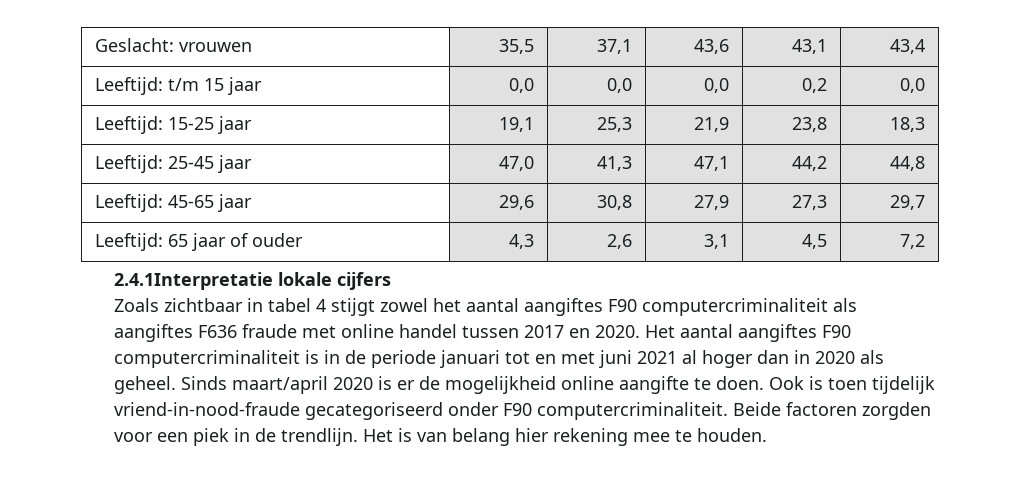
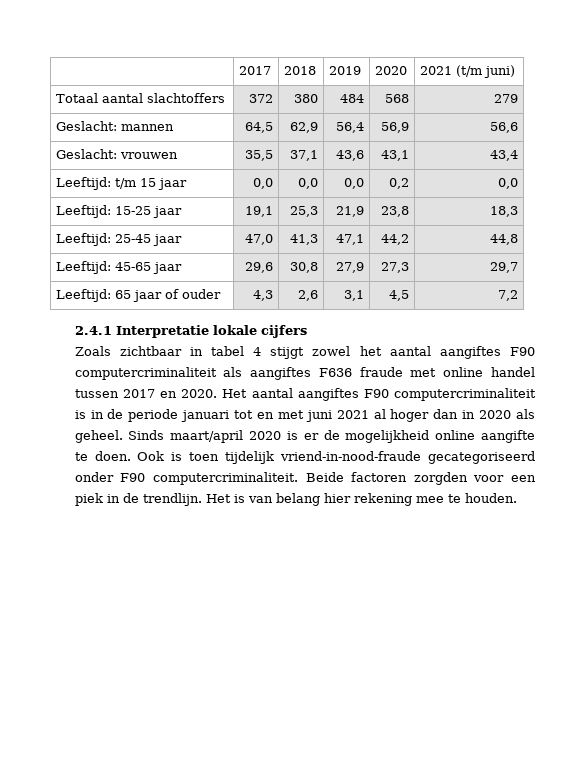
(94, 45) none -> [239,66,272,75] [284,66,317,75] [329,66,362,75] [375,66,408,75] [420,65,516,78] [56,93,226,103] [248,94,273,103] [293,94,318,103] [339,94,364,103] [384,94,409,103] [493,94,518,103] [56,121,175,131] [244,122,273,133] [289,122,318,133] [335,122,364,133] [380,122,409,133] [489,122,518,133] | 2017 | 2018 | 2019 | 2020 | 2021 (t/m juni) // Totaal aantal slachtoffers | 372 | 380 | 484 | 568 | 279 // Geslacht: mannen | 64,5 | 62,9 | 56,4 | 56,9 | 56,6 //
[114,272,274,290] 2.4.1Interpretatie -> [74,325,209,338] 2.4.1 Interpretatie

